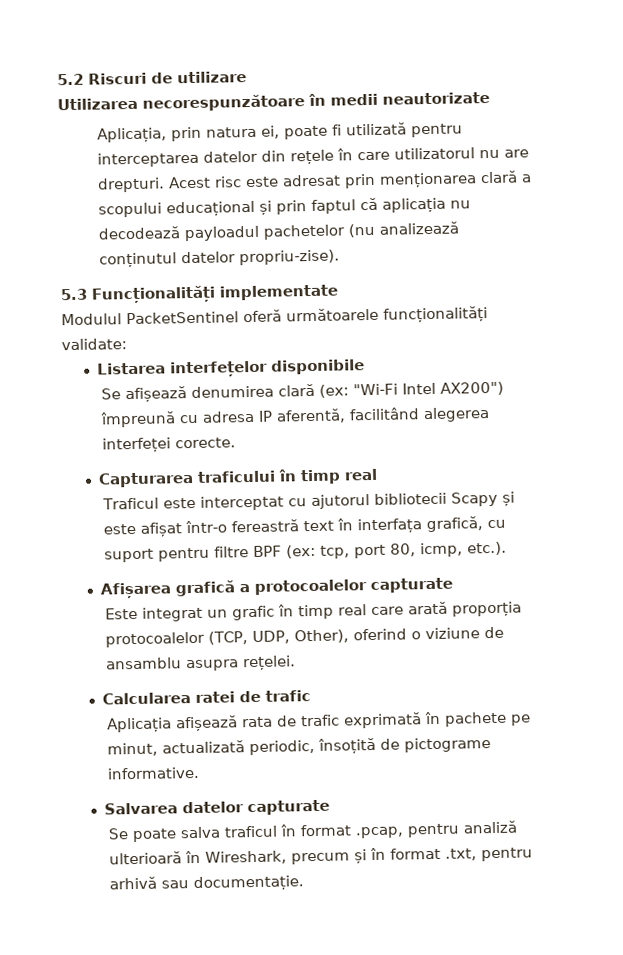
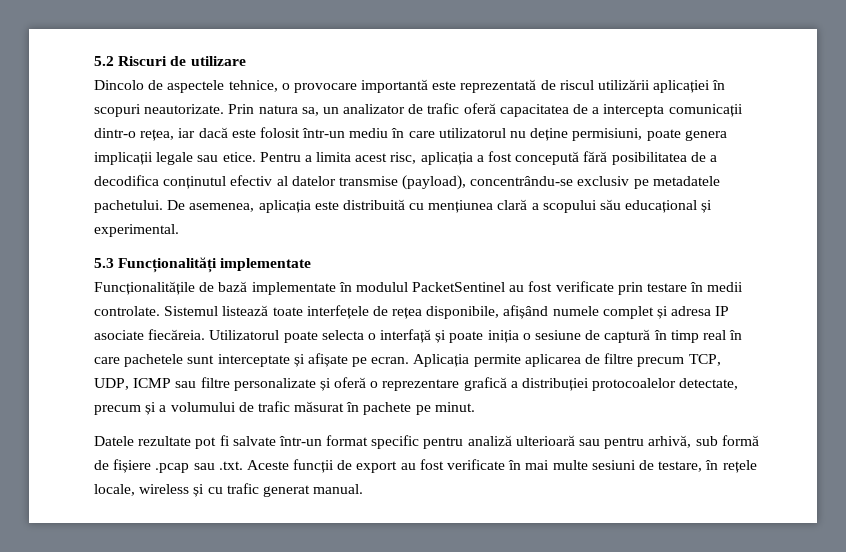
[57,91,490,112] [96,122,463,143] [96,147,529,168] [96,172,477,193] Utilizarea necorespunzătoare în medii neautorizate // Aplicația, prin natura ei, poate fi utilizată pentru interceptarea datelor din rețele în care utilizatorul nu are drepturi. Acest risc este adresat prin menționarea -> [94,79,726,93] [94,103,743,117] [94,127,727,141] [94,151,717,165] [94,175,720,190] [94,199,494,213] Dincolo de aspectele tehnice, o provocare importantă este reprezentată de riscul utilizării aplicației în scopuri neautorizate. Prin natura sa, un analizator de trafic oferă capacitatea de a intercepta comunicații dintr-o rețea, iar dacă este folosit într-un mediu în care utilizatorul nu deține permisiuni, poate genera implicații legale sau etice. Pentru a limita acest risc, aplicația a fost concepută fără posibilitatea de a decodifica conținutul efectiv al datelor transmise (payload), concentrându-se exclusiv pe metadatele pachetului. De asemenea, aplicația este distribuită cu mențiunea
(162, 210) none -> [600,199,622,210] său
[275,197,471,215] [97,221,459,242] [98,249,340,268] [60,284,339,304] [61,306,488,326] [61,338,127,351] [97,359,366,378] [100,381,504,403] [99,407,490,428] [101,437,236,453] [98,468,379,488] [101,491,515,511] [102,516,506,537] [103,541,507,563] [100,577,454,599] [104,601,522,622] [104,626,504,648] [105,655,296,672] [102,690,312,705] [106,711,531,733] [106,737,491,757] [106,766,200,780] [104,799,331,816] [107,820,517,843] [108,847,533,865] [108,875,304,892] prin faptul că aplicația nu decodează payloadul pachetelor (nu analizează conținutul datelor propriu-zise). // 5.3 Funcționalități implementate // Modulul PacketSentinel oferă următoarele funcționalități validate: // Listarea interfețelor disponibile // Se afișează denumirea clară (ex: "Wi-Fi Intel AX200") împreună cu adresa IP aferentă, facilitând alegerea interfeței corecte. // Capturarea traficului în timp real // Traficul este interceptat cu ajutorul bibliotecii Scapy și este afișat într-o fereastră text în interfața grafică, cu suport pentru filtre BPF (ex: tcp, port 80, icmp, etc.). // Afișarea grafică a protocoalelor capturate // Este integrat un grafic în timp real care arată proporția protocoalelor (TCP, UDP, Other), oferind o viziune de ansamblu asupra rețelei. // Calcularea ratei de trafic // Aplicația afișează rata de trafic exprimată în pachete pe minut, actualizată periodic, însoțită de pictograme informative. // Salvarea datelor capturate // Se poate salva traficul în format .pcap, pentru analiză ulterioară în Wireshark, precum și în format .txt, pentru arhivă sau documentație. -> [94,224,179,237] [94,257,312,273] [94,281,744,295] [94,305,730,319] [94,329,743,343] [94,353,721,367] [94,377,739,391] [94,401,475,415] [94,435,759,449] [94,459,757,473] [94,483,364,497] experimental. // 5.3 Funcționalități implementate // Funcționalitățile de bază implementate în modulul PacketSentinel au fost verificate prin testare în medii controlate. Sistemul listează toate interfețele de rețea disponibile, afișând numele complet și adresa IP asociate fiecăreia. Utilizatorul poate selecta o interfață și poate iniția o sesiune de captură în timp real în care pachetele sunt interceptate și afișate pe ecran. Aplicația permite aplicarea de filtre precum TCP, UDP, ICMP sau filtre personalizate și oferă o reprezentare grafică a distribuției protocoalelor detectate, precum și a volumului de trafic măsurat în pachete pe minut. // Datele rezultate pot fi salvate într-un format specific pentru analiză ulterioară sau pentru arhivă, sub formă de fișiere .pcap sau .txt. Aceste funcții de export au fost verificate în mai multe sesiuni de testare, în rețele locale, wireless și cu trafic generat manual.

